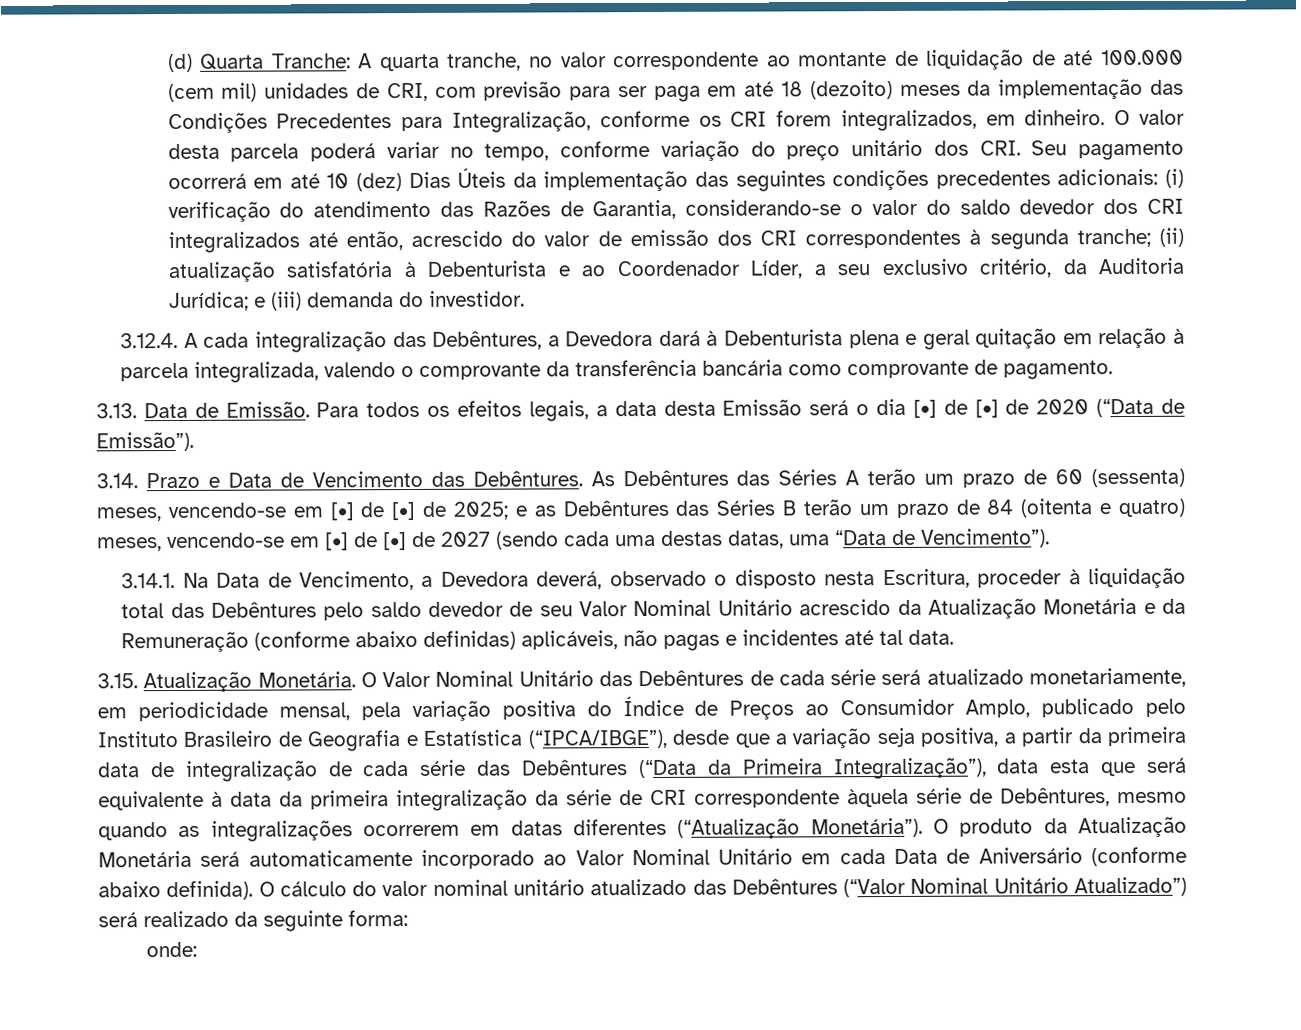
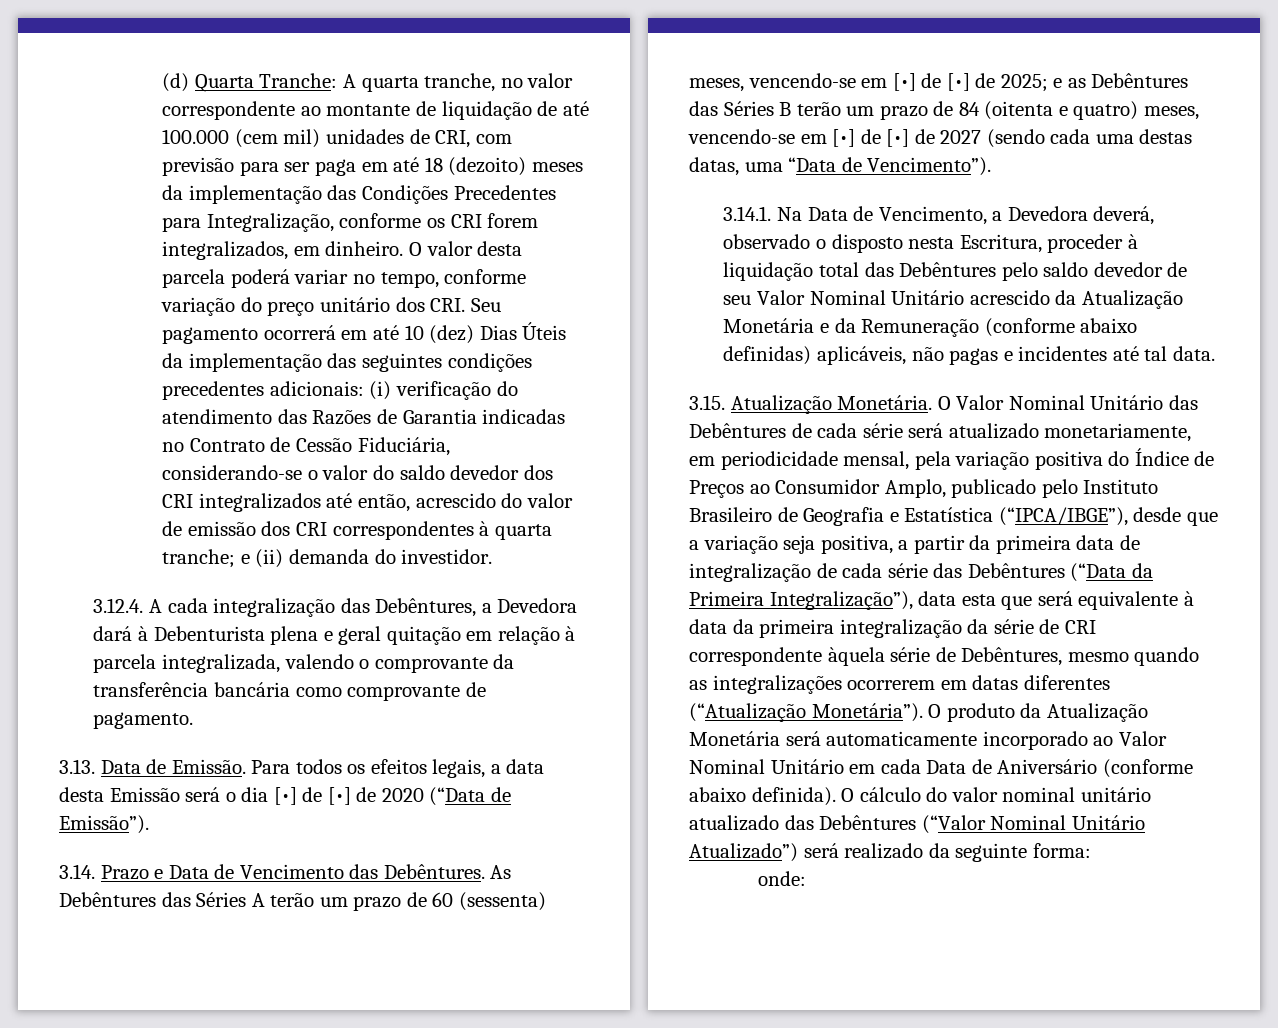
[592,199,677,220] Garantia, -> [402,409,566,424] [162,437,450,456] Garantia indicadas no Contrato de Cessão Fiduciária,
[989,227,1184,250] [167,257,1184,283] [168,291,302,312] segunda tranche; (ii) atualização satisfatória à Debenturista e ao Coordenador Líder, a seu exclusivo critério, da Auditoria Jurídica; e (iii) -> [494,524,552,540] [162,549,284,568] quarta tranche; e (ii)

